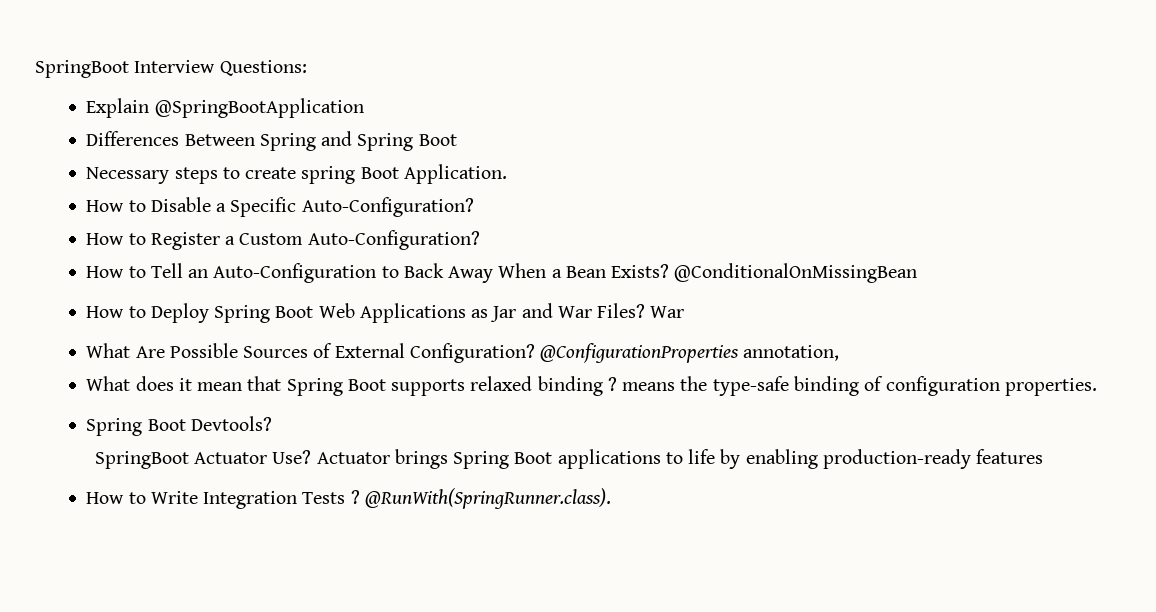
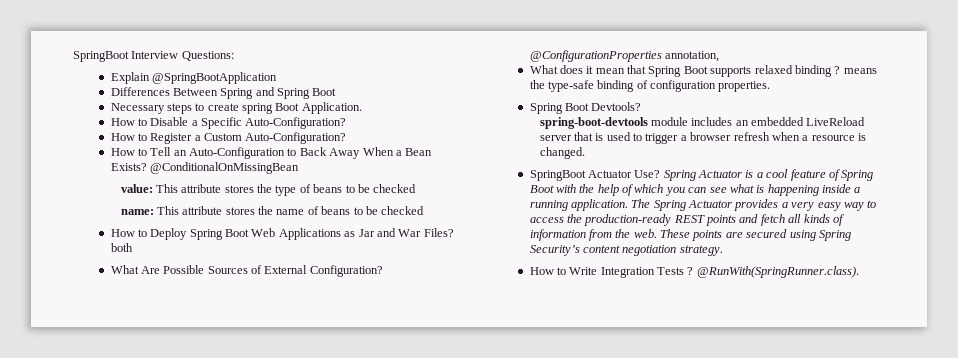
(918, 273) none -> [120,184,417,196] [120,206,425,215] // value: This attribute stores the type of beans to be checked // name: This attribute stores the name of beans to be checked
[650,306,685,318] War -> [110,243,133,252] both
[94,449,1044,469] SpringBoot Actuator Use? Actuator brings Spring Boot applications to life by enabling production-ready features -> [539,117,866,129] [539,132,867,144] [539,147,585,159] [529,169,874,181] [529,184,861,196] [529,199,877,211] [529,214,844,226] [529,229,851,241] [529,245,723,256] spring-boot-devtools module includes an embedded LiveReload server that is used to trigger a browser refresh when a resource is changed. // SpringBoot Actuator Use? Spring Actuator is a cool feature of Spring Boot with the help of which you can see what is happening inside a running application. The Spring Actuator provides a very easy way to access the production-ready REST points and fetch all kinds of information from the web. These points are secured using Spring Security’s content negotiation strategy.

